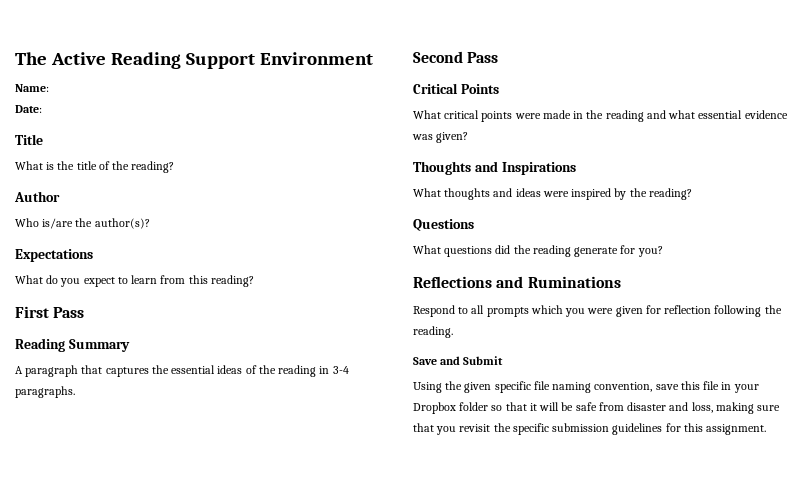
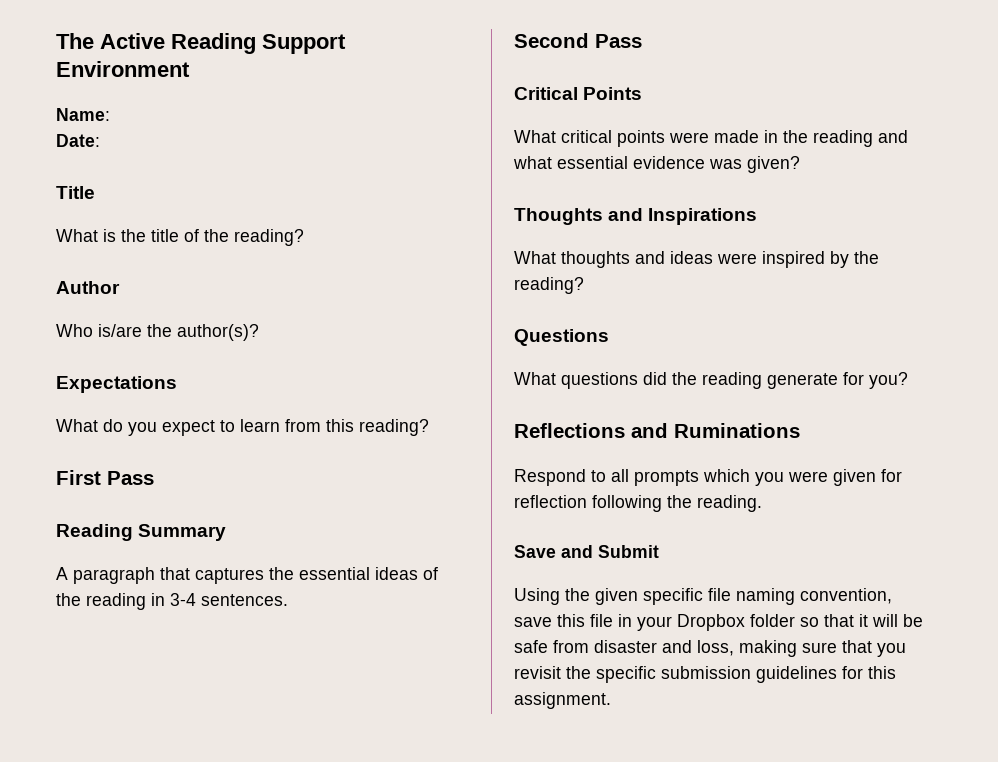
[15,386,75,398] paragraphs. -> [201,594,288,606] sentences.

